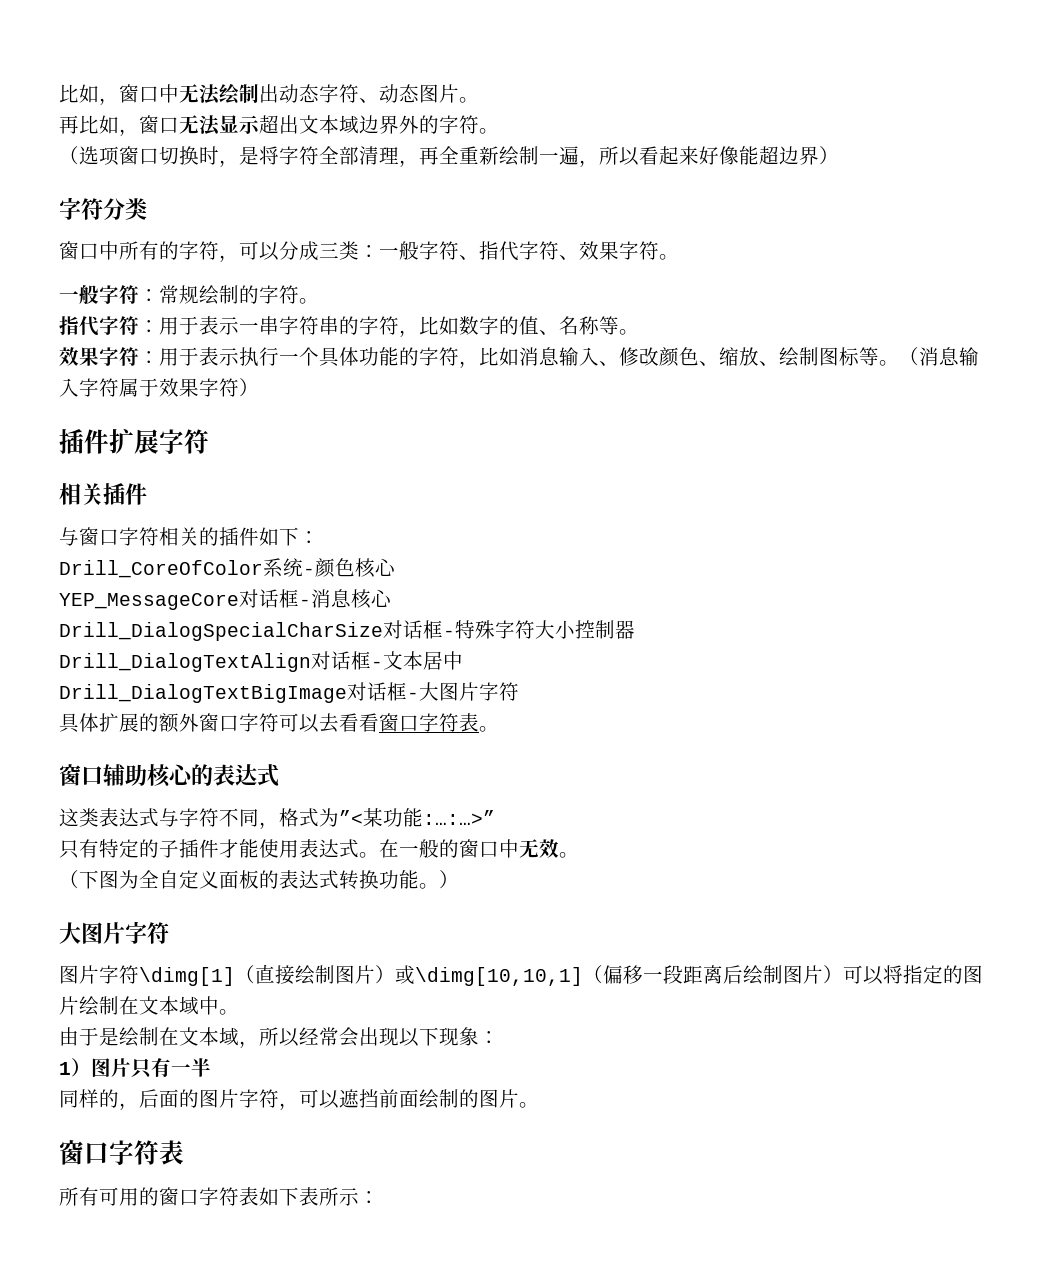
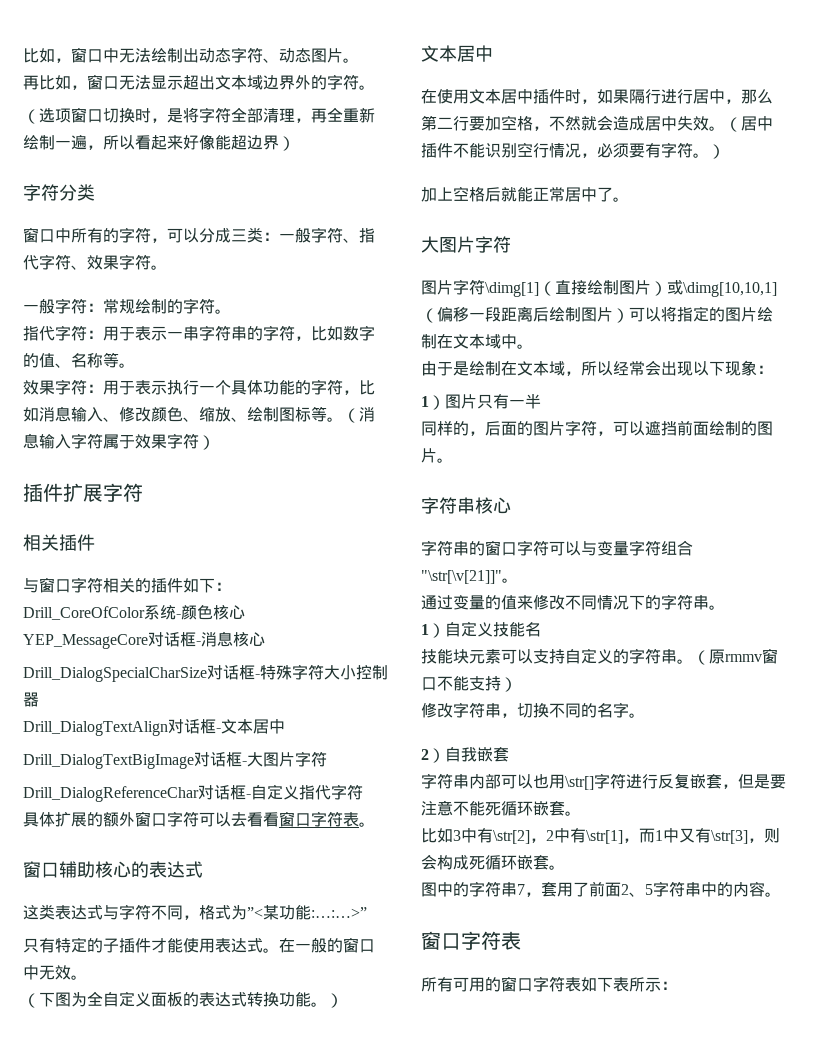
(519, 691) none -> [23,784,363,802] // Drill_DialogReferenceChar对话框-自定义指代字符
(459, 879) none -> [421,45,493,62] [421,89,773,104] [421,115,773,132] [421,142,725,159] [421,186,629,202] // 文本居中 // 在使用文本居中插件时，如果隔行进行居中，那么第二行要加空格，不然就会造成居中失效。（居中插件不能识别空行情况，必须要有字符。） // 加上空格后就能正常居中了。
(539, 1105) none -> [421,497,511,514] [421,540,693,556] [421,570,518,584] [421,594,725,610] [421,621,541,638] [421,648,778,665] [421,676,517,692] [421,702,645,718] [421,747,509,763] [421,773,786,790] [421,800,581,816] [421,828,780,844] [421,854,565,870] [421,881,781,897] // 字符串核心 // 字符串的窗口字符可以与变量字符组合"\str[\v[21]]"。 // 通过变量的值来修改不同情况下的字符串。 // 1）自定义技能名 // 技能块元素可以支持自定义的字符串。（原rmmv窗口不能支持） // 修改字符串，切换不同的名字。 // 2）自我嵌套 // 字符串内部可以也用\str[]字符进行反复嵌套，但是要注意不能死循环嵌套。 // 比如3中有\str[2]，2中有\str[1]，而1中又有\str[3]，则会构成死循环嵌套。 // 图中的字符串7，套用了前面2、5字符串中的内容。

